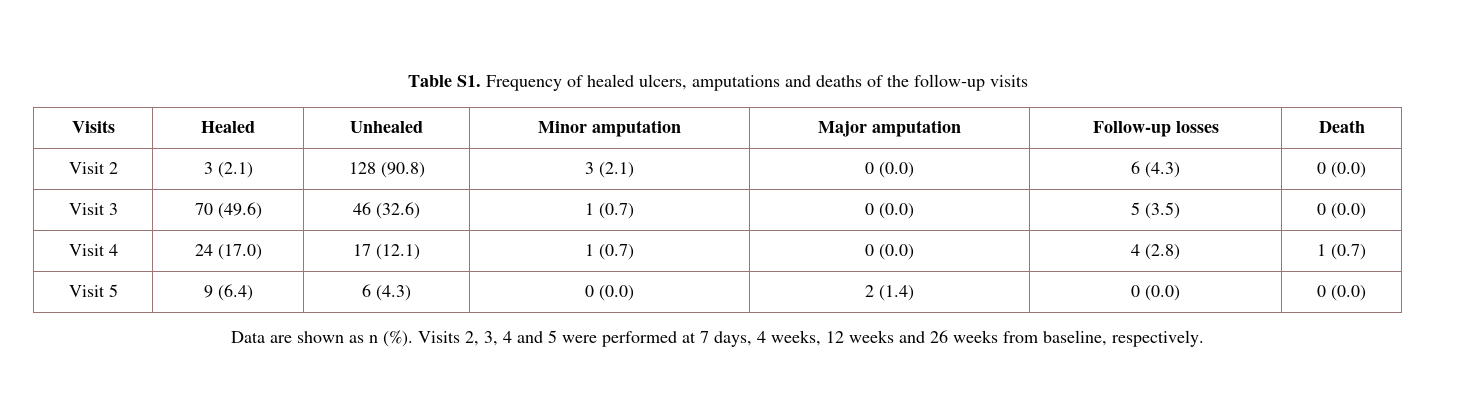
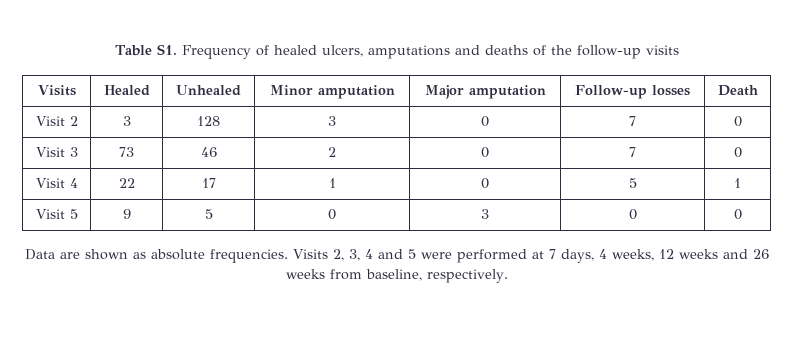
[217,162,253,178] (2.1) -> (131, 121) none
[380,162,425,178] [585,162,634,178] [865,162,914,178] [1131,161,1180,178] [1317,162,1366,178] (90.8) | 3 (2.1) | 0 (0.0) | 6 (4.3) | 0 (0.0) -> [328,116,336,126] [481,116,489,127] [629,116,636,126] [733,116,742,127] | 3 | 0 | 7 | 0
[194,202,262,219] 70 (49.6) -> [118,147,134,157] 73
[376,202,420,219] [585,203,634,219] [865,203,914,219] [1131,202,1180,219] [1317,203,1366,219] (32.6) | 1 (0.7) | 0 (0.0) | 5 (3.5) | 0 (0.0) -> [328,147,336,157] [481,147,489,158] [629,147,636,157] [733,147,742,158] | 2 | 0 | 7 | 0
[194,244,262,260] 24 (17.0) -> [118,178,135,188] 22
[376,244,420,260] [585,244,634,260] [865,244,914,260] [1131,244,1180,260] [1317,244,1366,260] (12.1) | 1 (0.7) | 0 (0.0) | 4 (2.8) | 1 (0.7) -> [328,178,336,188] [481,178,489,189] [628,178,637,188] [734,178,741,188] | 1 | 0 | 5 | 1
[217,284,253,301] [362,284,411,301] [585,285,634,301] [865,285,914,301] [1131,285,1180,301] [1317,285,1366,301] (6.4) | 6 (4.3) | 0 (0.0) | 2 (1.4) | 0 (0.0) | 0 (0.0) -> [204,209,213,219] [328,209,336,220] [481,209,489,219] [628,209,637,220] [733,209,742,220] | 5 | 0 | 3 | 0 | 0
[369,330,413,347] n (%). -> [151,249,288,263] absolute frequencies.

